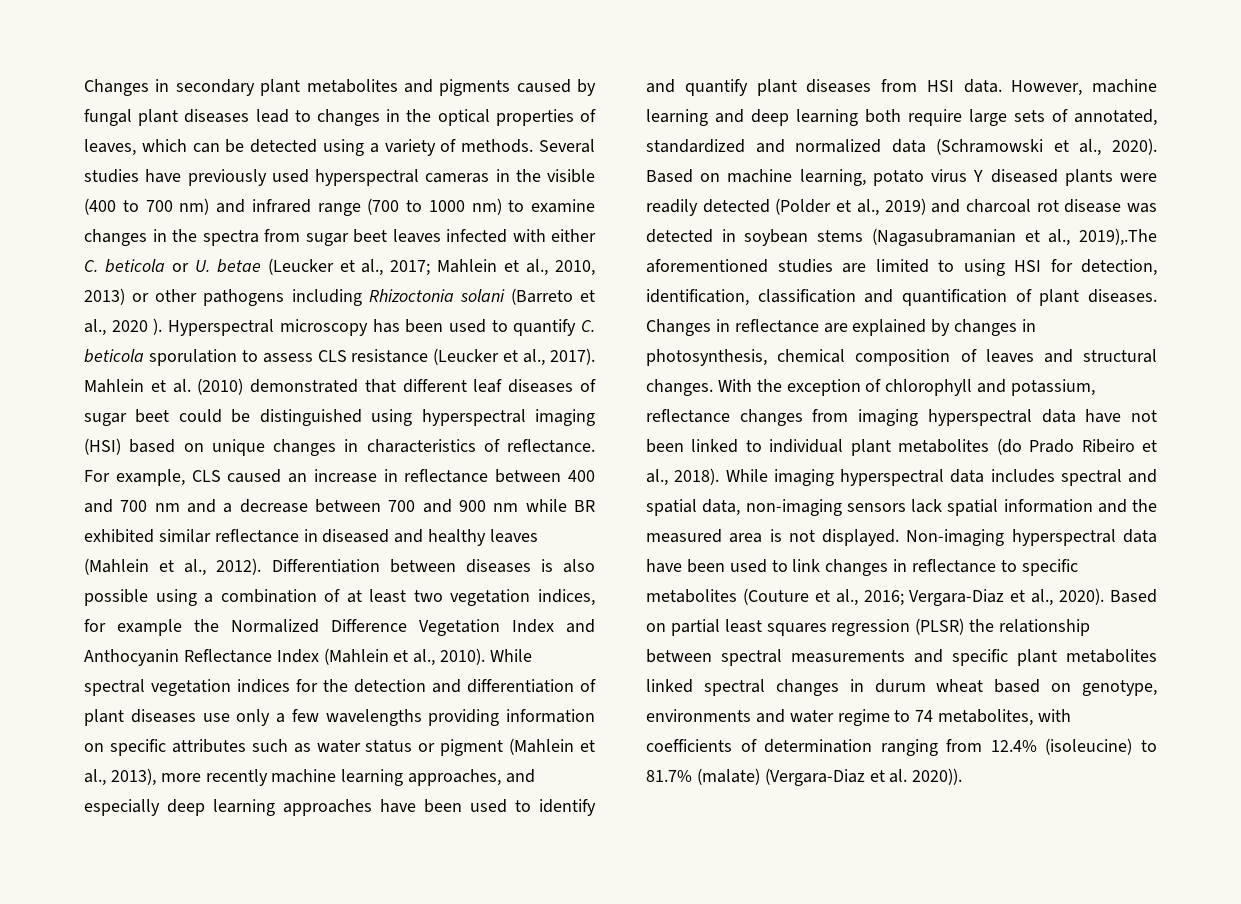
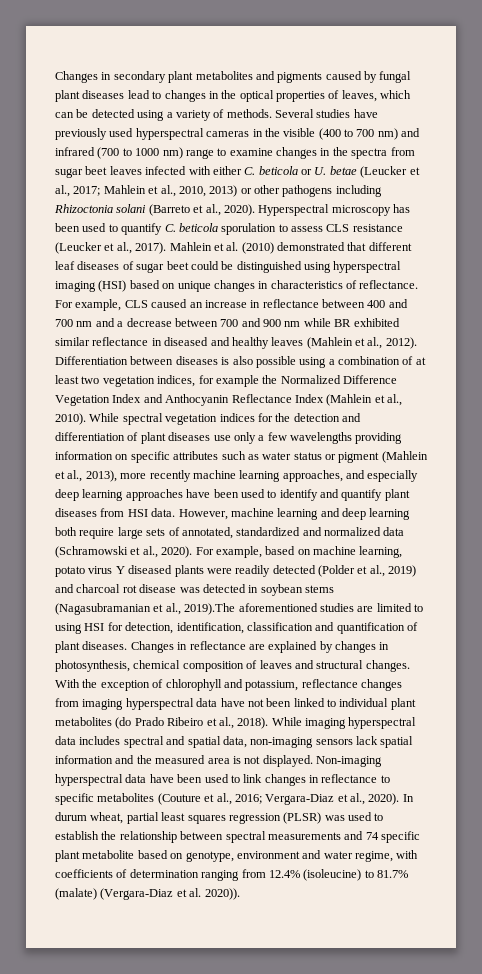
[317,203,361,216] range -> (95, 151) none
(502, 206) none -> [185,149,214,159] range
[111,318,163,335] 2020 ). -> [223,204,255,216] 2020).
[646,169,693,183] Based -> [195,546,296,558] For example, based
[1079,228,1157,246] 2019),.The -> [184,603,236,615] 2019).The
[1110,589,1157,603] [646,623,666,632] Based on -> [402,794,414,802] [55,812,124,824] In durum wheat,
(965, 626) none -> [324,812,384,821] [55,831,99,840] was used to establish
(943, 656) none -> [365,832,379,840] 74
[1066,649,1157,663] [646,679,984,696] metabolites linked spectral changes in durum wheat -> [82,850,135,859] metabolite
[646,709,751,722] environments -> [236,851,300,859] environment
[837,709,1034,726] regime to 74 metabolites, -> [355,851,393,862] regime,

